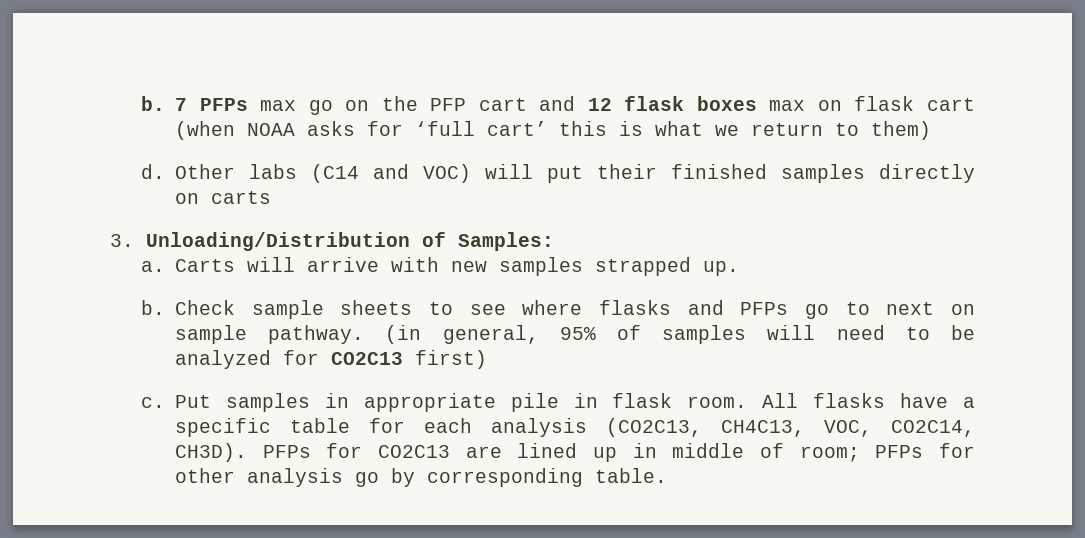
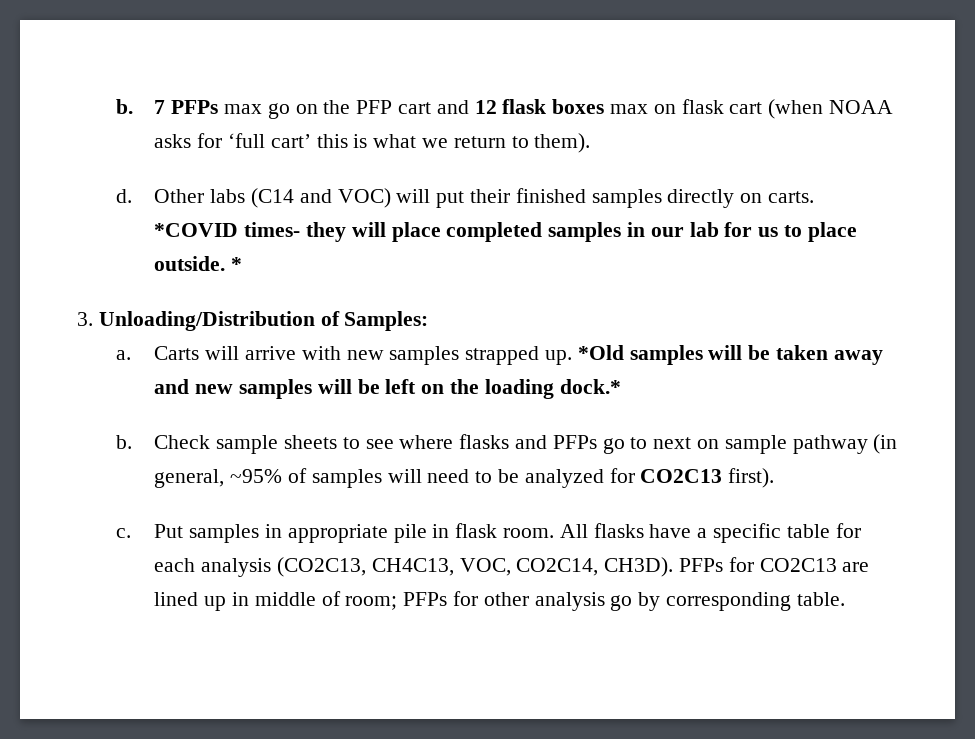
[870,121,931,140] them) -> [534,133,591,153] them).
[210,191,271,204] carts -> [767,191,814,203] [154,222,857,242] [154,256,243,271] carts. *COVID times- they will place completed samples in our lab for us to place outside. *
(739, 268) none -> [577,345,883,365] [154,379,621,399] *Old samples will be taken away and new samples will be left on the loading dock.*
[268,325,365,344] pathway. -> [792,435,868,454] pathway
[559,327,596,340] 95% -> [230,469,283,483] ~95%
[414,350,487,369] first) -> [728,468,775,488] first).

